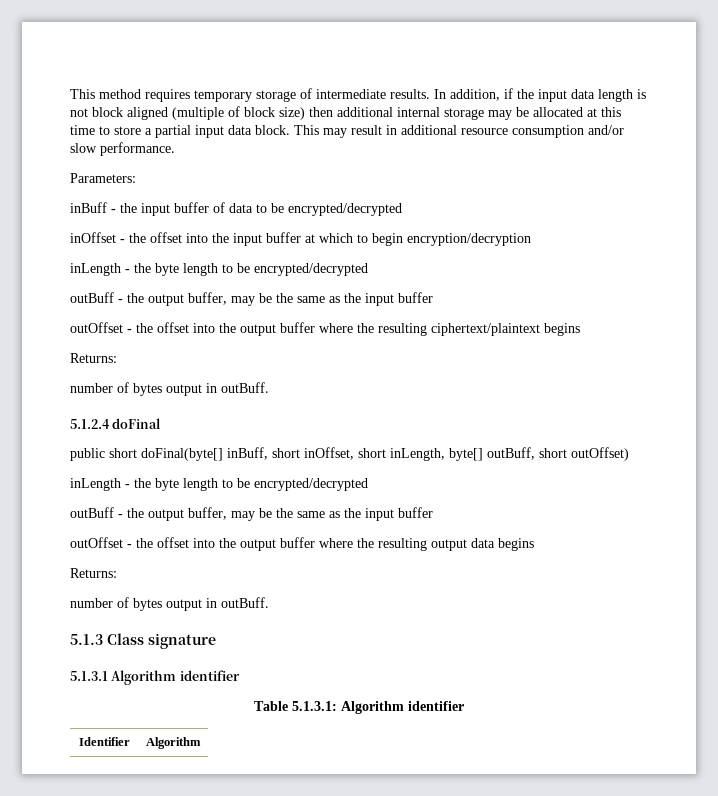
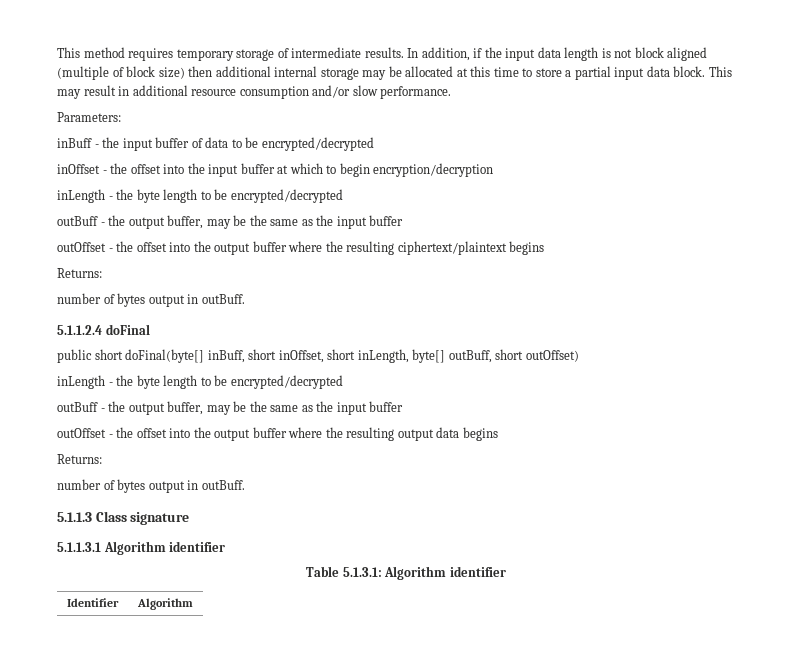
[70,419,110,429] 5.1.2.4 -> [57,325,102,335] 5.1.1.2.4
[70,634,103,645] 5.1.3 -> [57,512,92,522] 5.1.1.3
[70,671,108,681] 5.1.3.1 -> [57,542,101,552] 5.1.1.3.1

